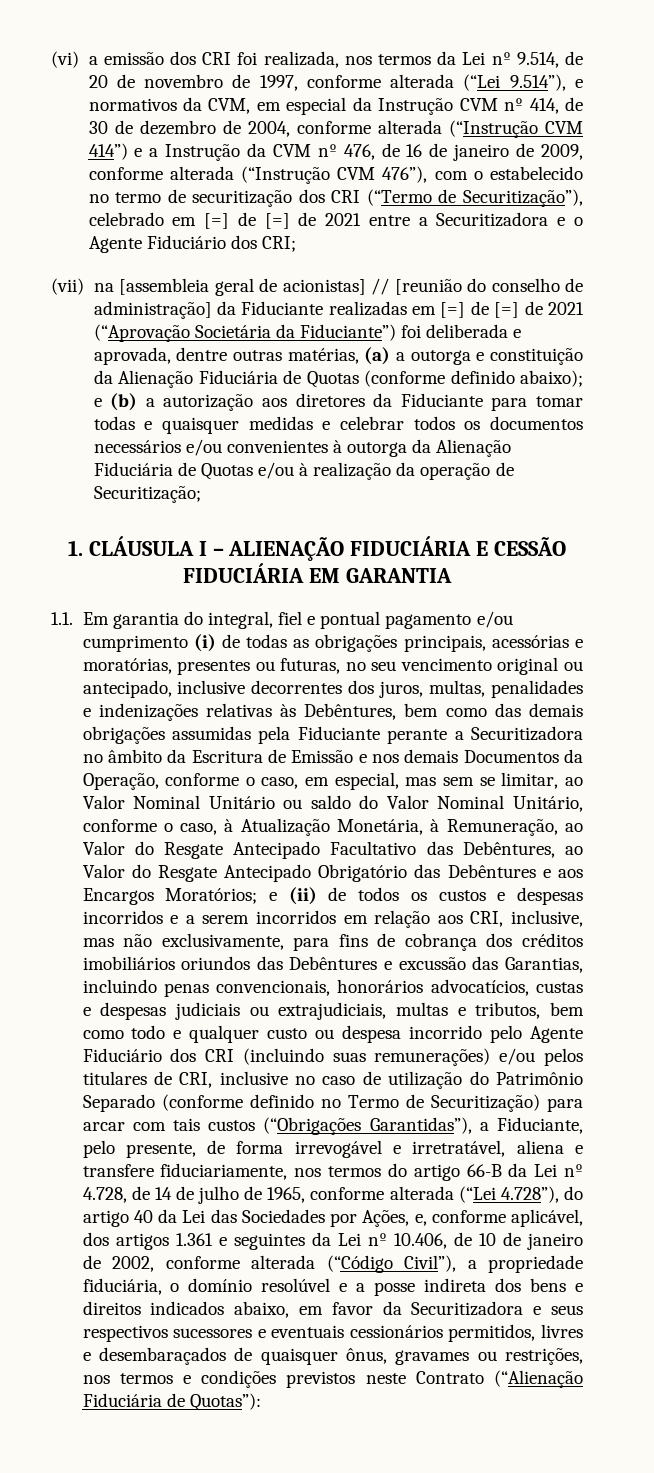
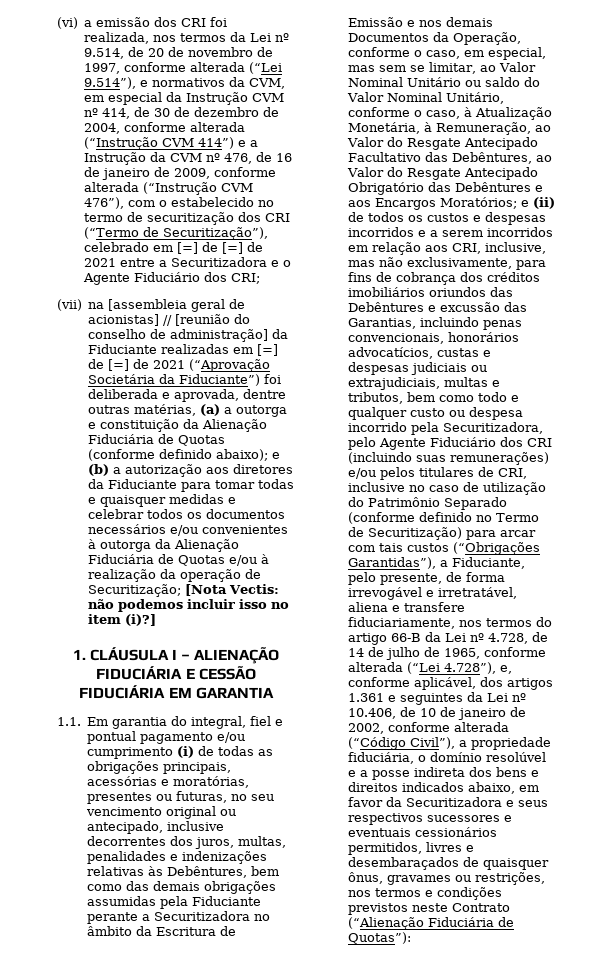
(201, 494) none -> [185,584,280,596] [88,599,290,612] [88,614,157,626] [Nota Vectis: não podemos incluir isso no item (i)?]
(483, 1032) none -> [411,422,544,435] pela Securitizadora,
[564,1186,583,1200] [82,1209,410,1227] do artigo 40 da Lei das Sociedades por Ações, -> (497, 668) none

